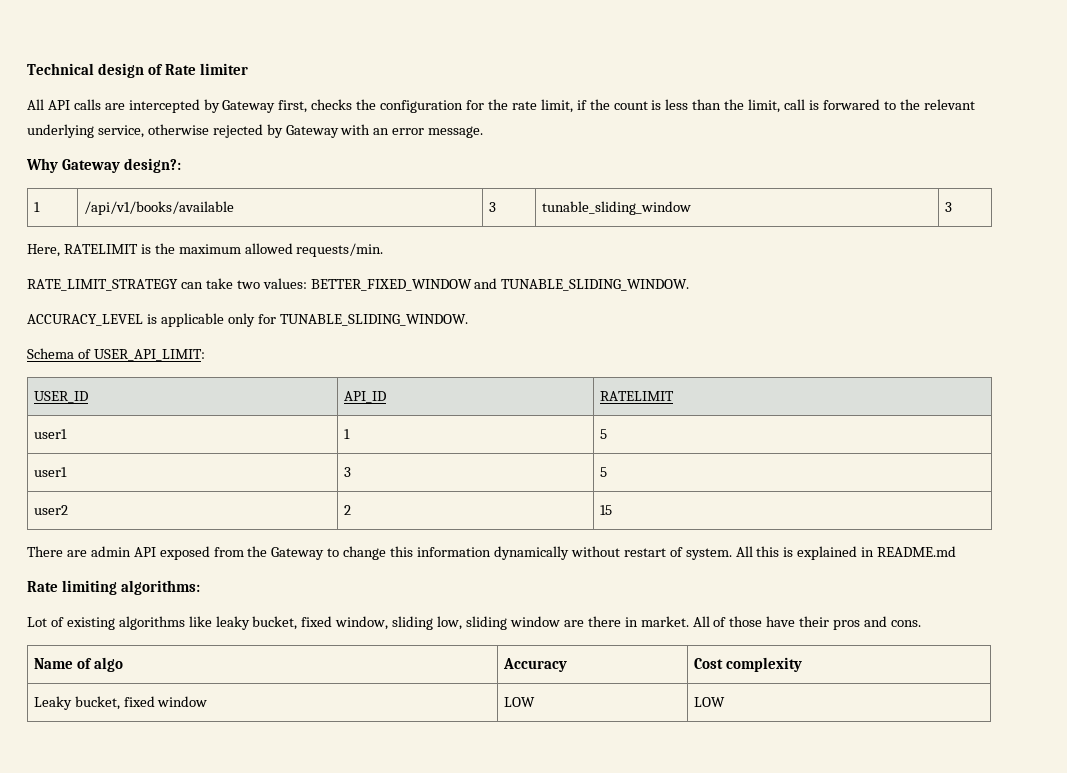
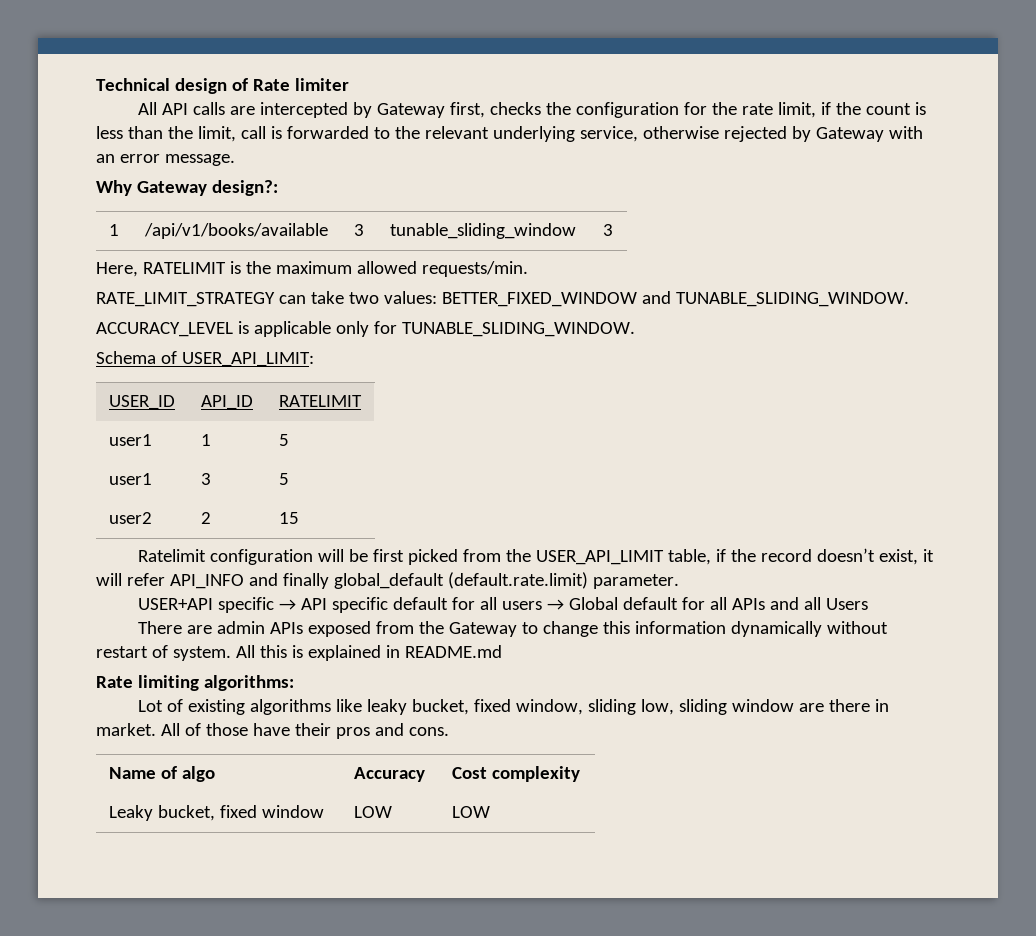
[822,99,880,110] forwared -> [286,126,369,139] forwarded
(612, 510) none -> [138,548,935,565] [96,572,679,589] [138,597,869,613] // Ratelimit configuration will be first picked from the USER_API_LIMIT table, if the record doesn’t exist, it will refer API_INFO and finally global_default (default.rate.limit) parameter. // USER+API specific → API specific default for all users → Global default for all APIs and all Users
[133,547,156,557] API -> [270,622,304,634] APIs

